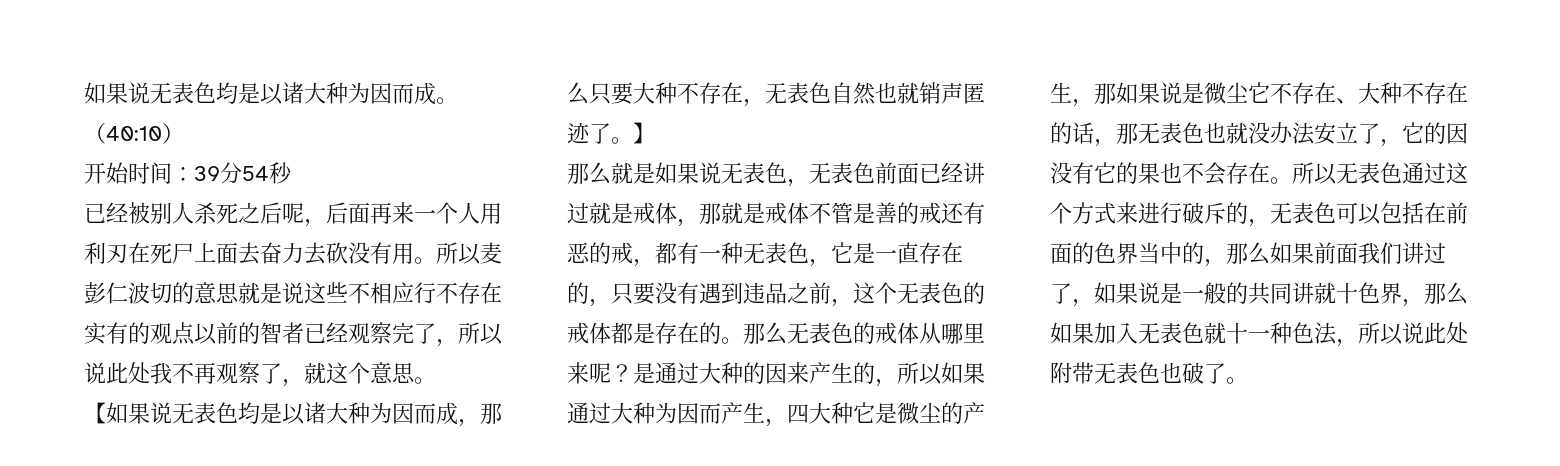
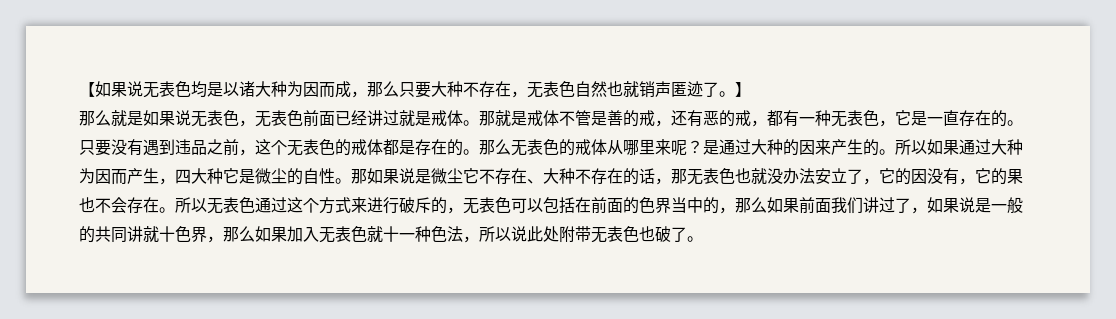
[84,82,458,105] [84,123,184,144] [84,162,292,184] [84,202,502,227] [84,242,502,265] [84,282,502,304] [84,322,503,347] [84,362,436,387] 如果说无表色均是以诸大种为因而成。（40:10） // 开始时间：39分54秒 // 已经被别人杀死之后呢，后面再来一个人用利刃在死尸上面去奋力去砍没有用。所以麦彭仁波切的意思就是说这些不相应行不存在实有的观点以前的智者已经观察完了，所以说此处我不再观察了，就这个意思。 // -> (79, 89) none
[677,219,699,227] ， -> [463,120,479,126] 。
(941, 213) none -> [655,120,671,127] ，
[589,299,611,307] ， -> [1007,120,1023,126] 。
[875,379,897,387] ， -> [879,149,895,155] 。
[963,402,985,424] [1050,82,1094,107] 产生， -> [303,168,351,184] 自性。
(1094, 173) none -> [959,178,975,185] ，

